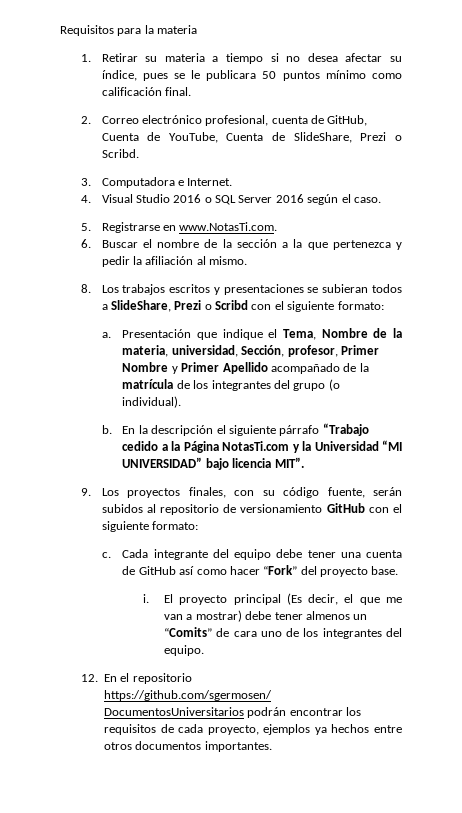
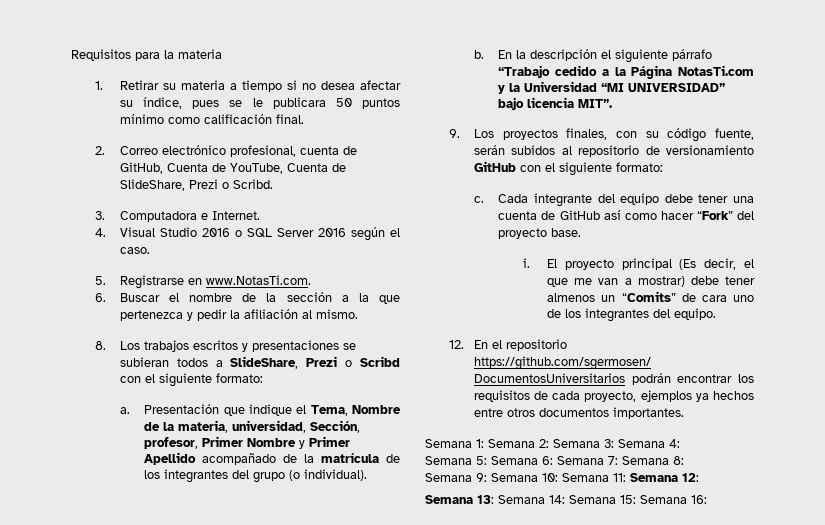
(272, 746) none -> [425,439,680,448] [425,456,684,465] [425,473,699,482] [425,495,707,504] // Semana 1: Semana 2: Semana 3: Semana 4: // Semana 5: Semana 6: Semana 7: Semana 8: // Semana 9: Semana 10: Semana 11: Semana 12: // Semana 13: Semana 14: Semana 15: Semana 16:

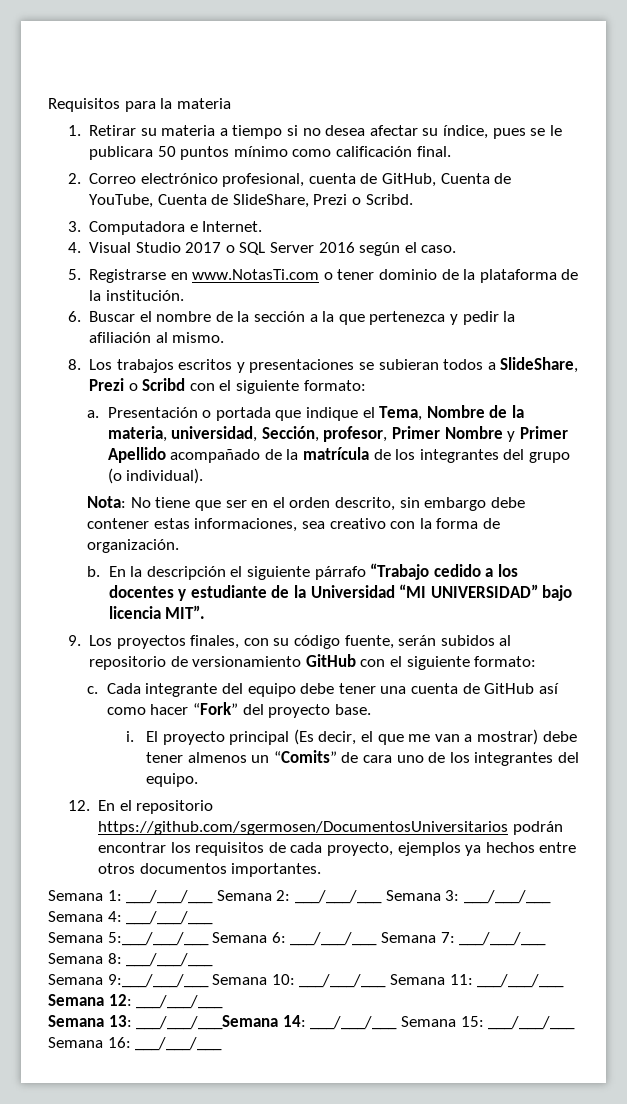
[201,228,230,237] 2016 -> [185,242,222,253] 2017
[205,275,311,285] www.NotasTi.com. -> [192,269,579,283] [89,290,184,301] www.NotasTi.com o tener dominio de la plataforma de la institución.
(220, 409) none -> [202,407,271,421] o portada
(368, 475) none -> [87,496,525,511] [87,518,500,532] [87,539,180,553] // Nota: No tiene que ser en el orden descrito, sin embargo debe contener estas informaciones, sea creativo con la forma de organización.
[614,65,754,79] [498,85,506,94] la Página NotasTi.com y -> [498,564,519,577] [108,585,290,601] los docentes y estudiante de
(484, 443) none -> [126,890,214,904] ___/___/___
(549, 443) none -> [294,890,382,904] ___/___/___
(614, 443) none -> [463,890,551,904] ___/___/___
[425,456,487,465] // Semana 5: -> [126,911,214,925] [48,932,209,946] ___/___/___ // Semana 5:___/___/___
(553, 460) none -> [290,932,378,946] ___/___/___
(618, 460) none -> [459,932,547,946] ___/___/___
[425,473,487,482] // Semana 9: -> [126,953,214,967] [48,974,209,988] ___/___/___ // Semana 9:___/___/___
(558, 477) none -> [299,974,387,988] ___/___/___
(626, 477) none -> [477,974,565,988] ___/___/___
(699, 477) none -> [136,995,224,1009] ___/___/___
[498,495,565,504] Semana 14: -> [136,1015,398,1030] ___/___/___Semana 14: ___/___/___
(636, 499) none -> [488,1016,576,1030] ___/___/___
(707, 499) none -> [135,1037,223,1051] ___/___/___

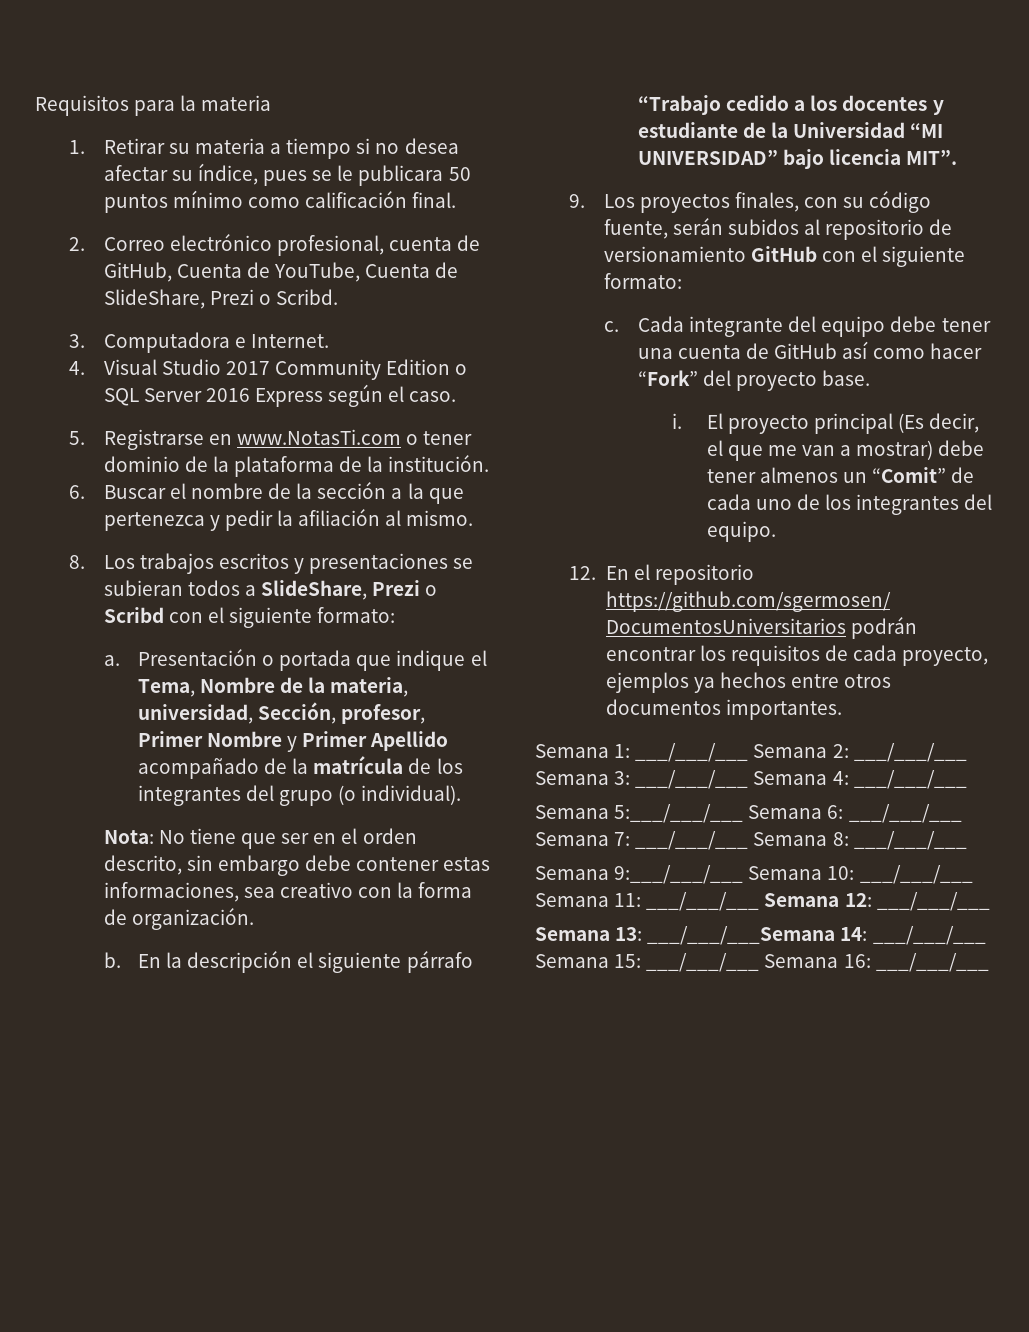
(222, 247) none -> [275,359,451,380] Community Edition
(355, 247) none -> [255,388,324,407] Express
[273,750,392,763] “Comits” de cara -> [872,467,975,483] [706,494,751,510] “Comit” de cada

